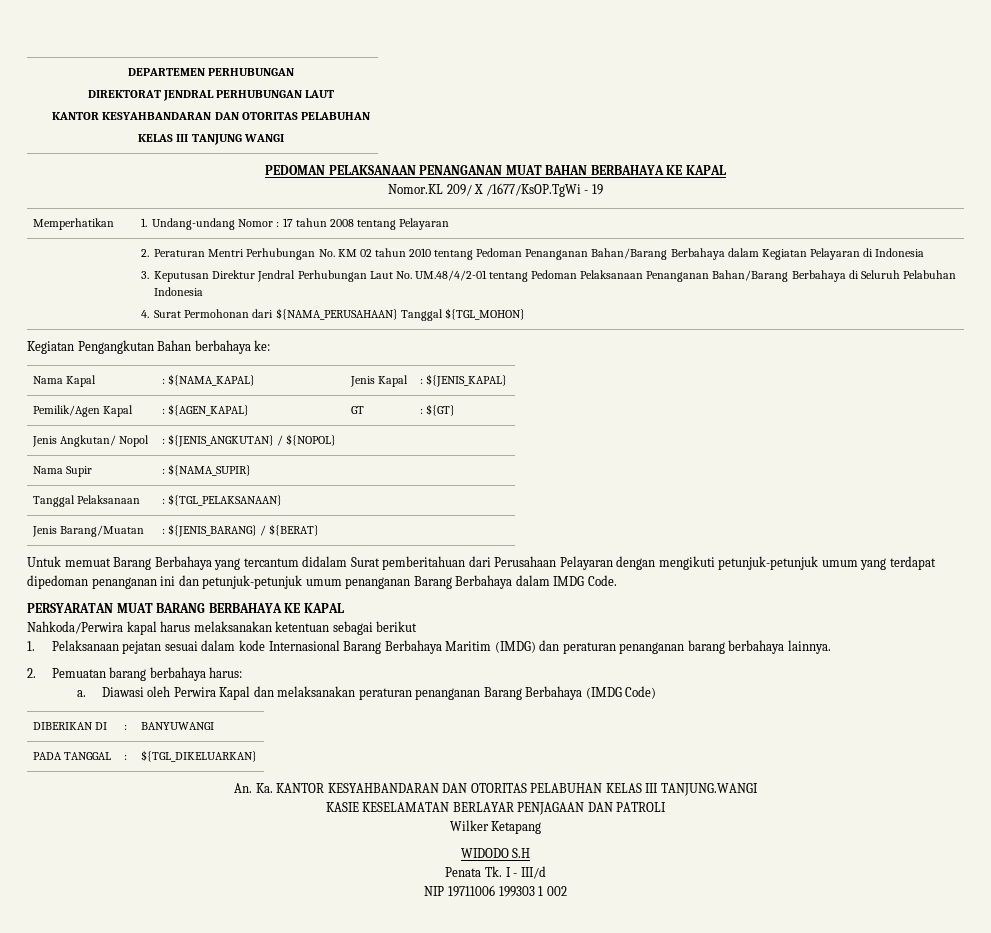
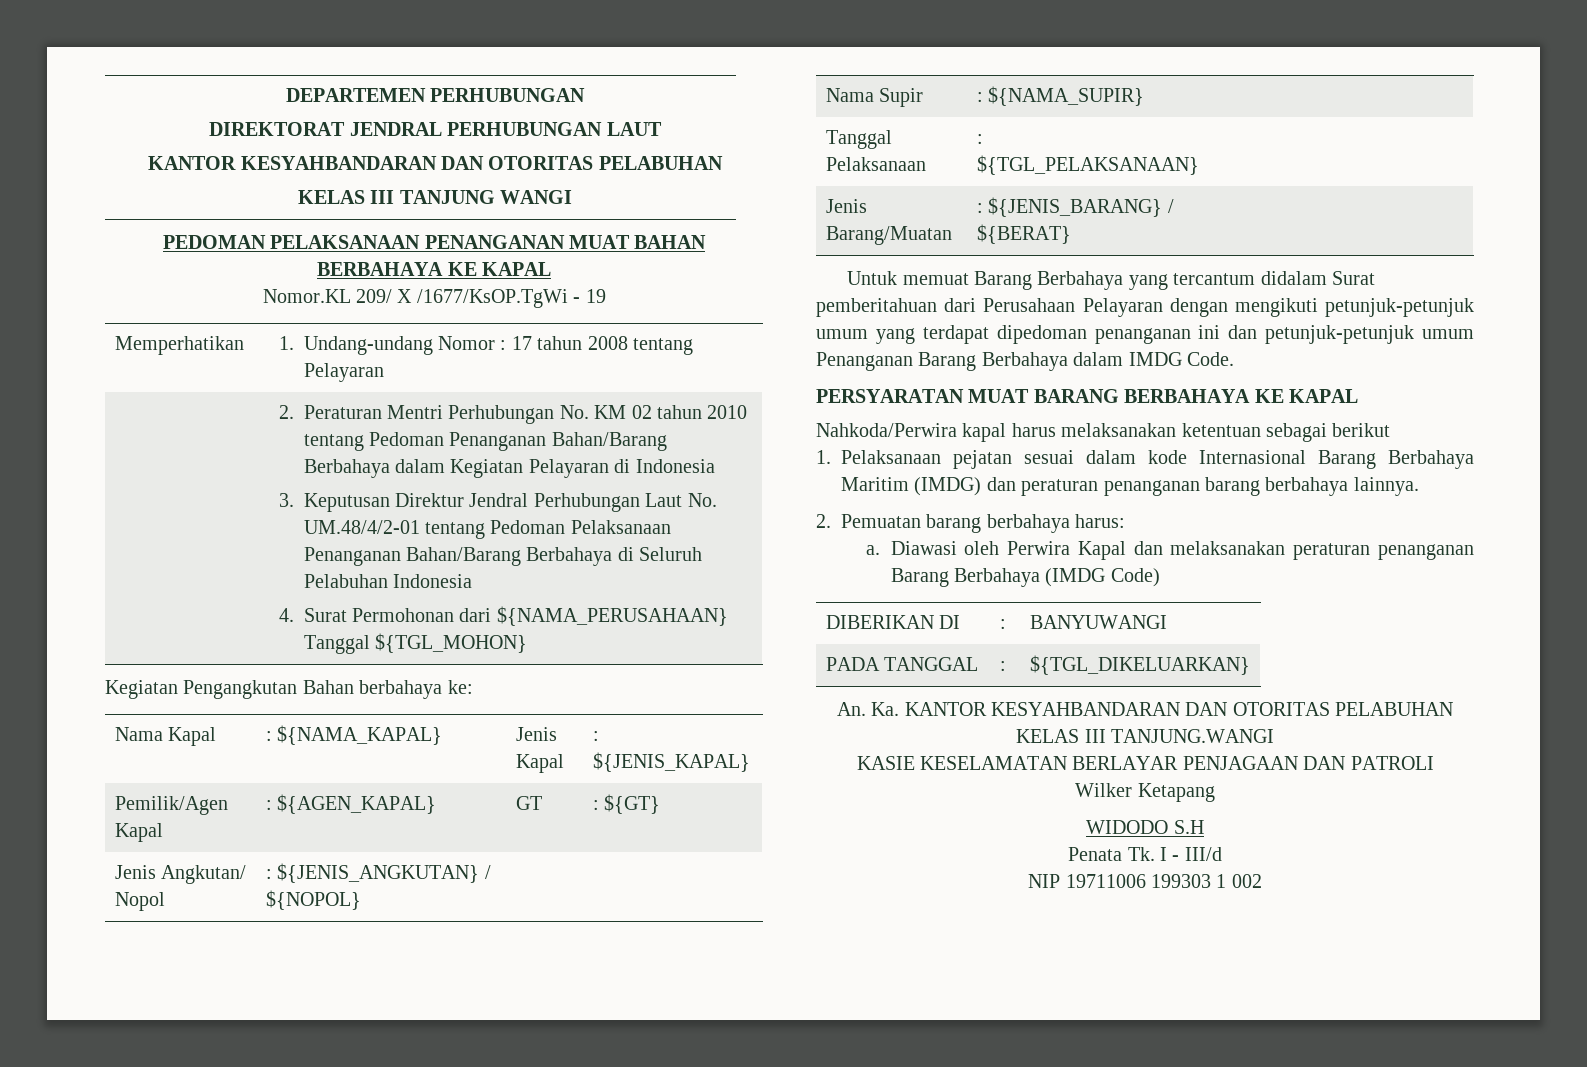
[345,577,411,589] penanganan -> [816,352,913,371] Penanganan

